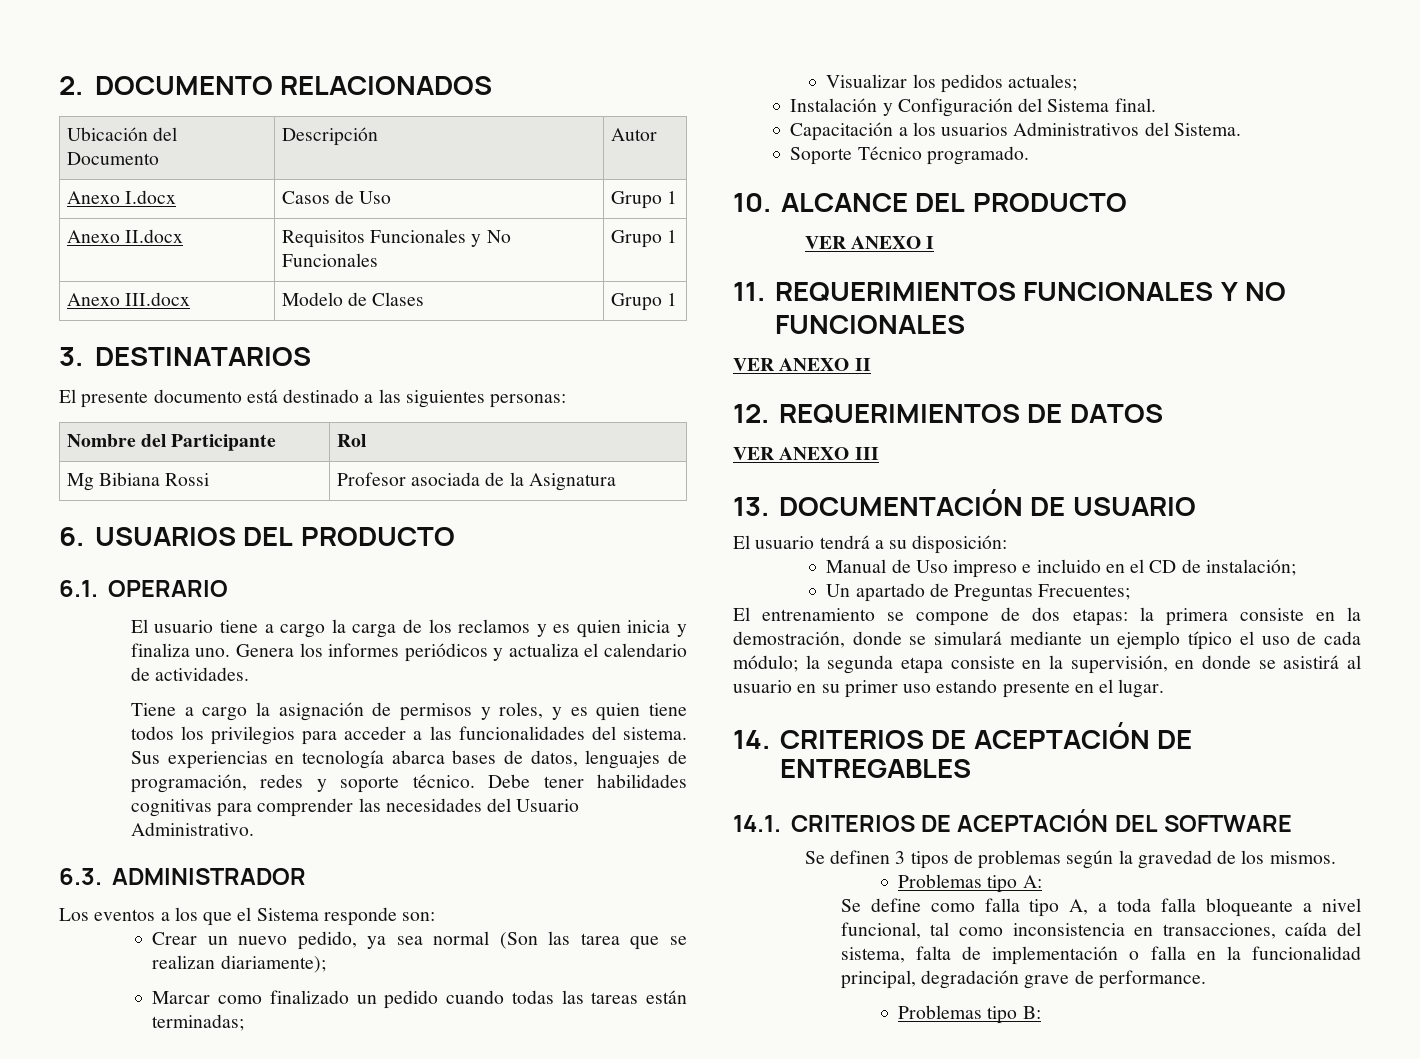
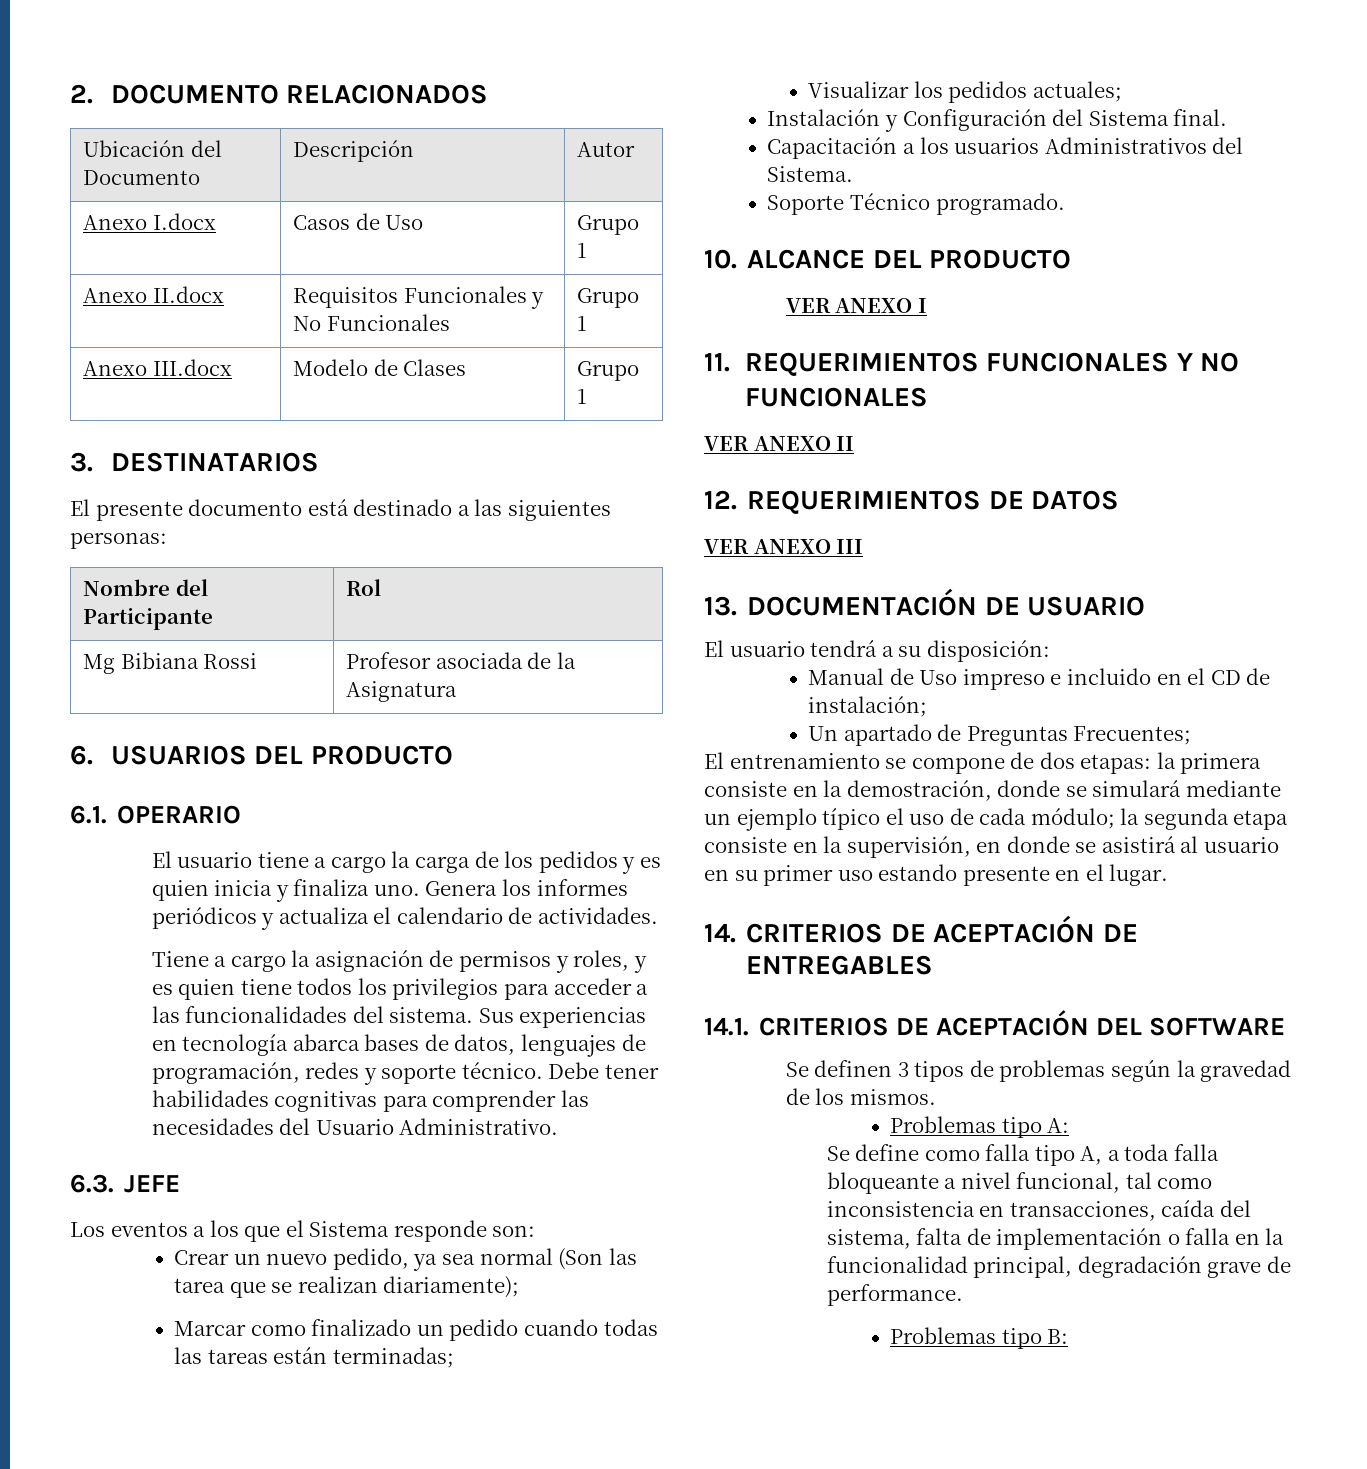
[458,619,531,633] reclamos -> [538,851,618,873] pedidos
[111,868,306,885] ADMINISTRADOR -> [124,1175,181,1193] JEFE

